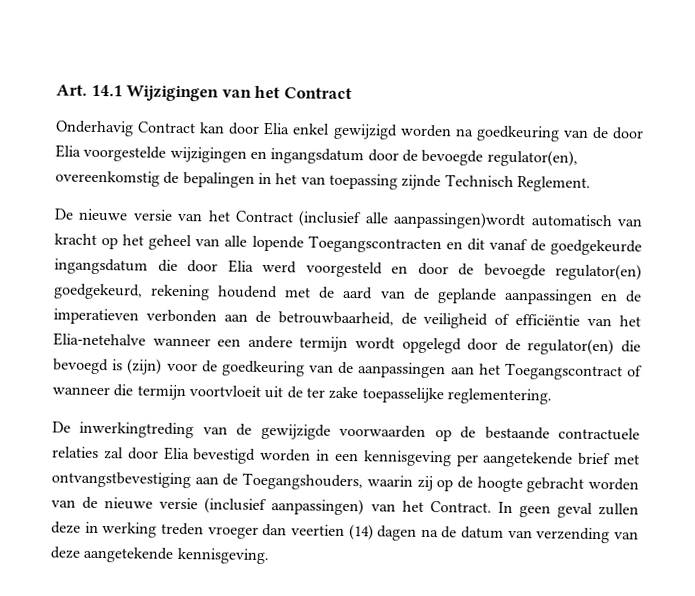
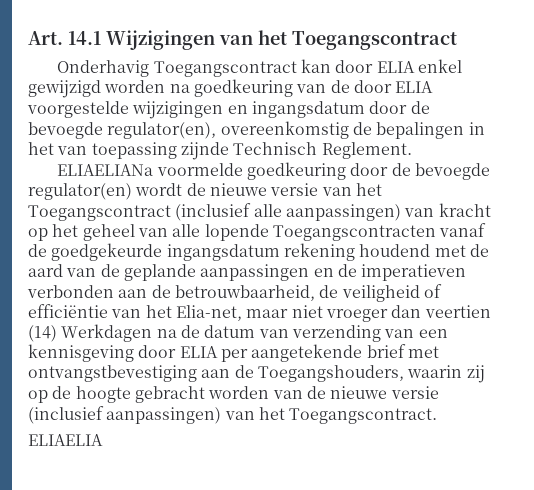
[283,87,352,100] Contract -> [292,31,457,50] Toegangscontract
[137,121,197,134] Contract -> [153,61,297,77] Toegangscontract
[263,121,291,136] Elia -> [376,61,415,73] ELIA
[55,144,81,158] Elia -> [395,81,434,93] ELIA
[54,208,74,220] De -> [57,162,490,180] [28,183,206,200] ELIAELIANa voormelde goedkeuring door de bevoegde regulator(en) wordt de
[235,210,294,223] Contract -> [28,205,171,221] Toegangscontract
[393,211,613,230] aanpassingen)wordt automatisch -> [285,204,401,221] aanpassingen)
[445,238,485,251] en dit -> (436, 233) none
[157,259,642,281] [53,283,143,300] die door Elia werd voorgesteld en door de bevoegde regulator(en) goedgekeurd, -> (280, 252) none
[53,332,642,356] [53,358,643,381] [52,384,552,405] [52,421,641,442] [52,446,452,467] Elia-netehalve wanneer een andere termijn wordt opgelegd door de regulator(en) die bevoegd is (zijn) voor de goedkeuring van de aanpassingen aan het Toegangscontract of wanneer die termijn voortvloeit uit de ter zake toepasselijke reglementering. // De inwerkingtreding van de gewijzigde voorwaarden op de bestaande contractuele relaties zal door Elia bevestigd worden in een kennisgeving -> [175,305,491,322] [28,324,448,342] [28,344,218,362] Elia-net, maar niet vroeger dan veertien (14) Werkdagen na de datum van verzending van een kennisgeving door ELIA
[429,501,639,518] [51,521,640,544] [50,546,269,565] Contract. In geen geval zullen deze in werking treden vroeger dan veertien (14) dagen na de datum van verzending van deze aangetekende kennisgeving. -> [289,408,438,424] [28,434,103,446] Toegangscontract. // ELIAELIA

